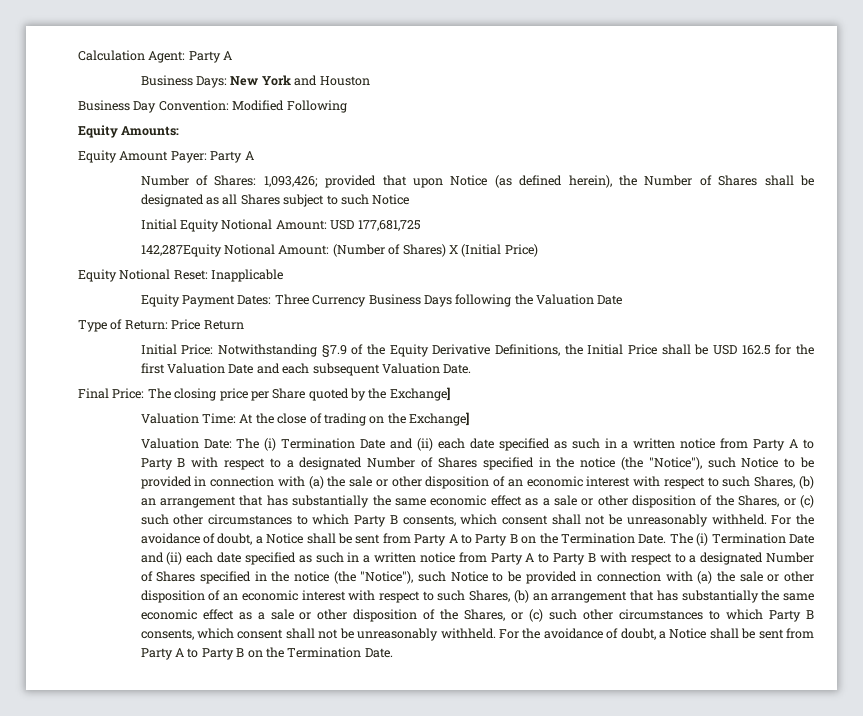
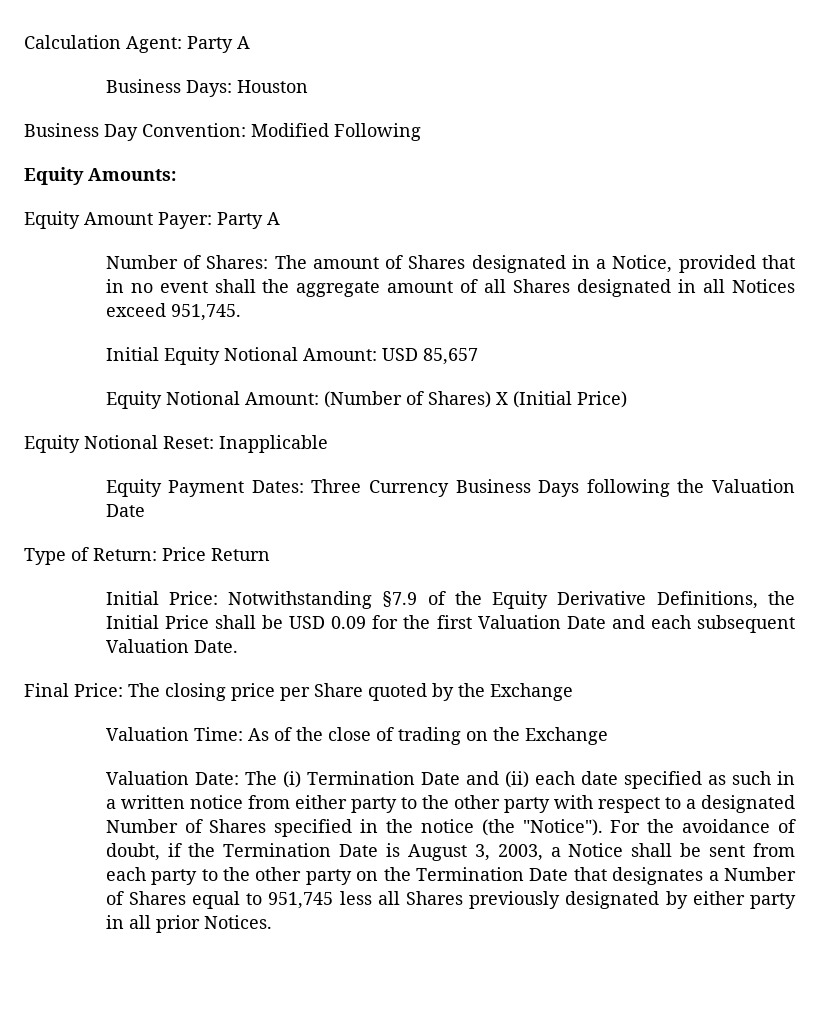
[230,75,318,86] New York and -> (232, 88) none
[263,175,814,188] [140,194,410,207] 1,093,426; provided that upon Notice (as defined herein), the Number of Shares shall be designated as all Shares subject to such Notice -> [274,255,795,273] [105,279,795,297] [105,303,241,321] The amount of Shares designated in a Notice, provided that in no event shall the aggregate amount of all Shares designated in all Notices exceed 951,745.
[357,220,421,231] [140,244,222,257] 177,681,725 // 142,287Equity -> [422,348,478,365] [105,391,162,409] 85,657 // Equity
[741,345,771,355] 162.5 -> [331,616,367,629] 0.09
[389,387,450,401] Exchange] -> [490,683,573,701] Exchange
[239,414,254,424] At -> [247,727,292,741] As of
[409,412,470,426] Exchange] -> [524,727,608,745] Exchange
[753,439,814,451] [140,458,186,470] Party A to Party B -> [294,795,550,813] either party to the other party
[648,457,814,470] [140,476,815,489] [140,495,814,508] [140,514,814,527] [140,533,815,546] [140,552,815,565] [140,571,815,584] [140,590,814,603] [140,609,814,622] [140,628,815,641] [140,647,393,660] "Notice"), such Notice to be provided in connection with (a) the sale or other disposition of an economic interest with respect to such Shares, (b) an arrangement that has substantially the same economic effect as a sale or other disposition of the Shares, or (c) such other circumstances to which Party B consents, which consent shall not be unreasonably withheld. For the avoidance of doubt, a Notice shall be sent from Party A to Party B on the Termination Date. The (i) Termination Date and (ii) each date specified as such in a written notice from Party A to Party B with respect to a designated Number of Shares specified in the notice (the "Notice"), such Notice to be provided in connection with (a) the sale or other disposition of an economic interest with respect to such Shares, (b) an arrangement that has substantially the same economic effect as a sale or other disposition of the Shares, or (c) such other circumstances to which Party B consents, which consent shall not be unreasonably withheld. For the avoidance of doubt, a Notice shall be sent from Party A to Party B on the Termination Date. -> [522,819,796,836] [105,843,796,861] [105,867,796,885] [105,891,797,909] [105,915,272,933] "Notice"). For the avoidance of doubt, if the Termination Date is August 3, 2003, a Notice shall be sent from each party to the other party on the Termination Date that designates a Number of Shares equal to 951,745 less all Shares previously designated by either party in all prior Notices.

